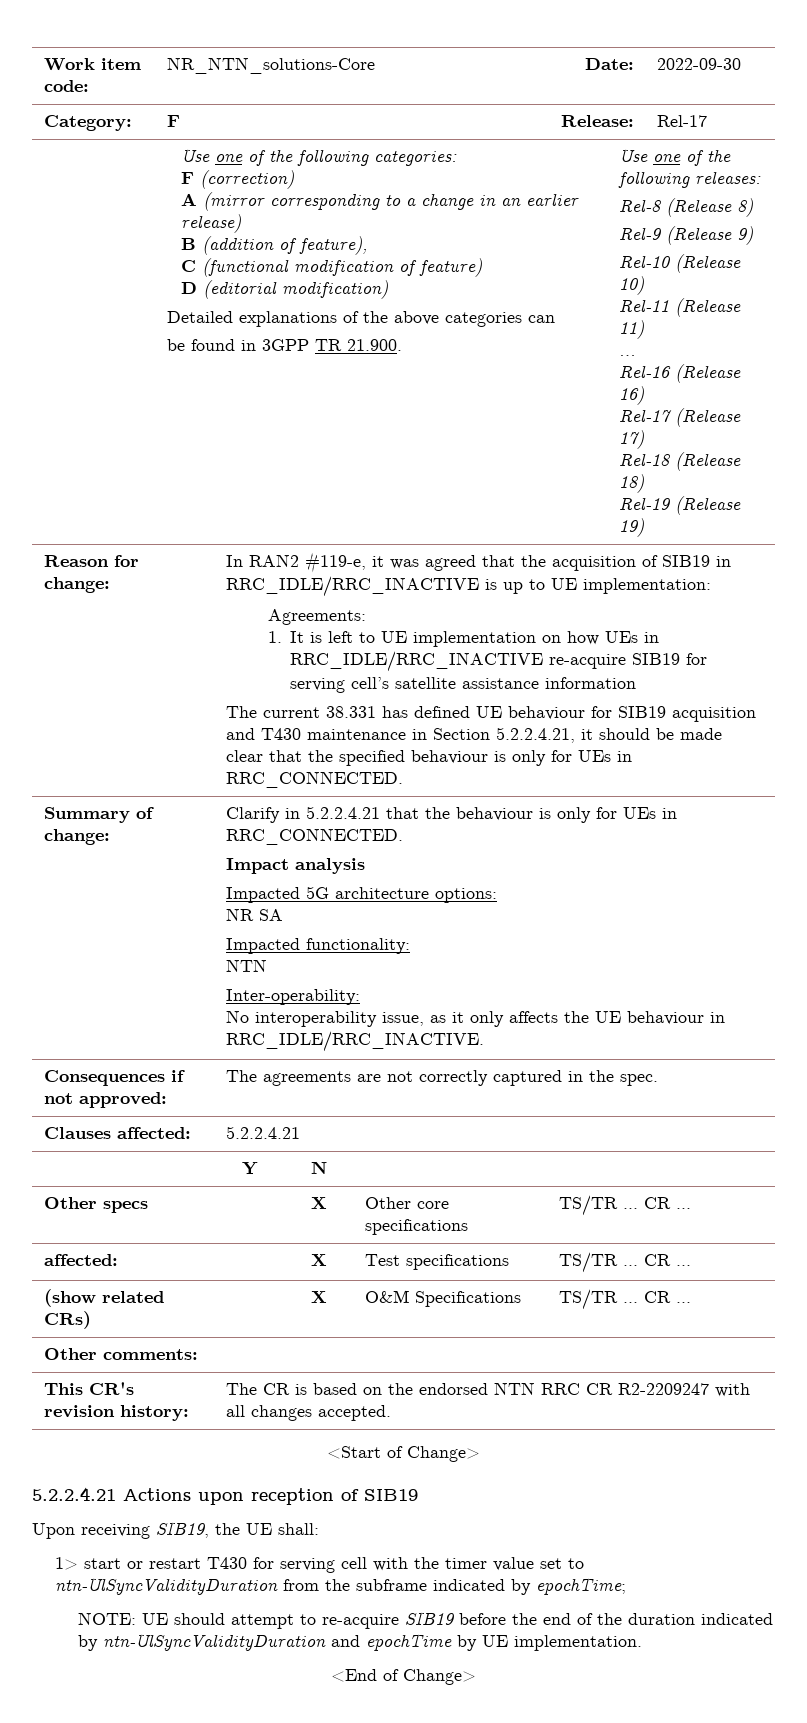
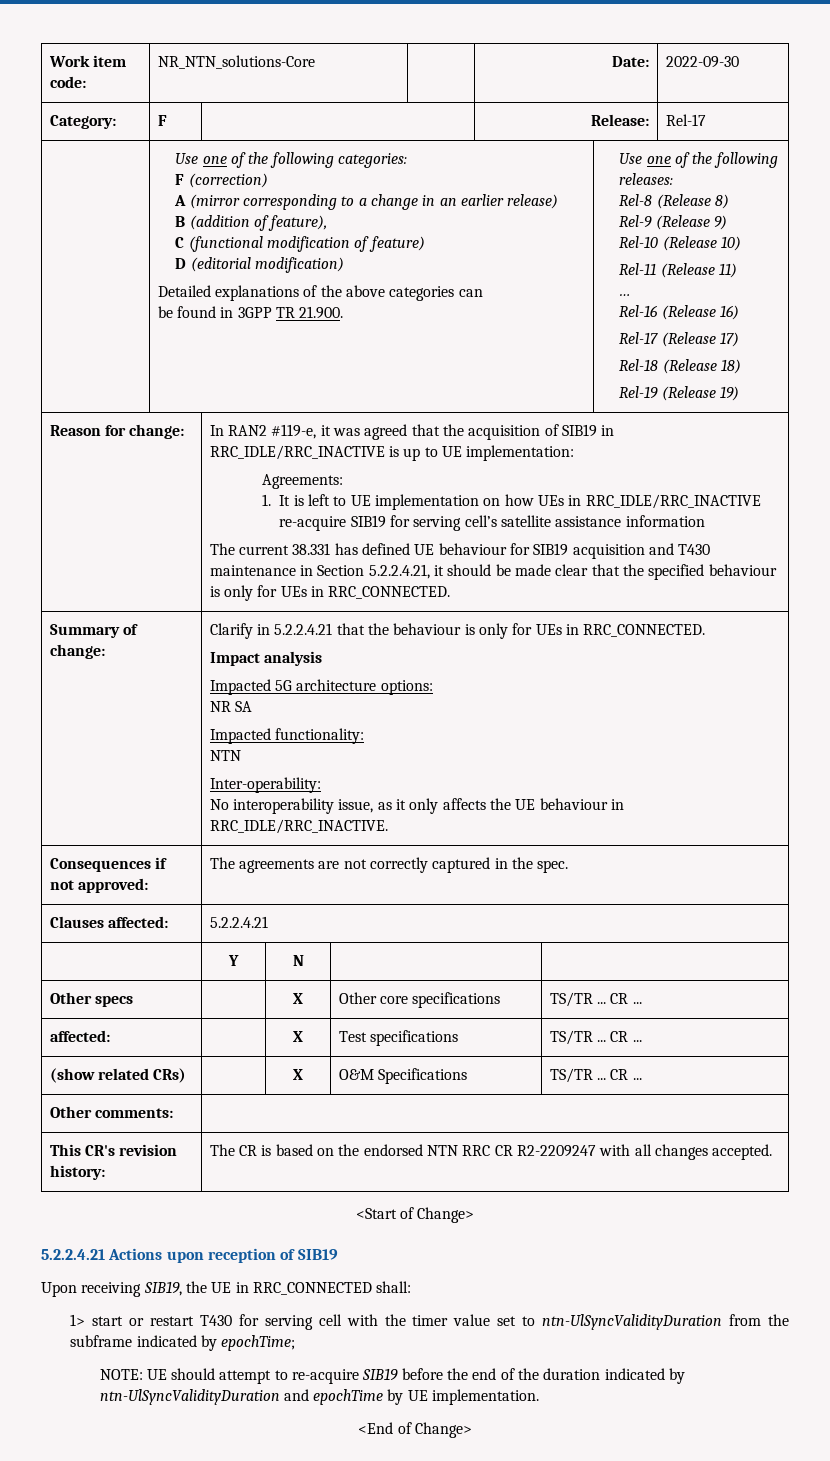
(272, 1529) none -> [235,1282,372,1295] in RRC_CONNECTED

